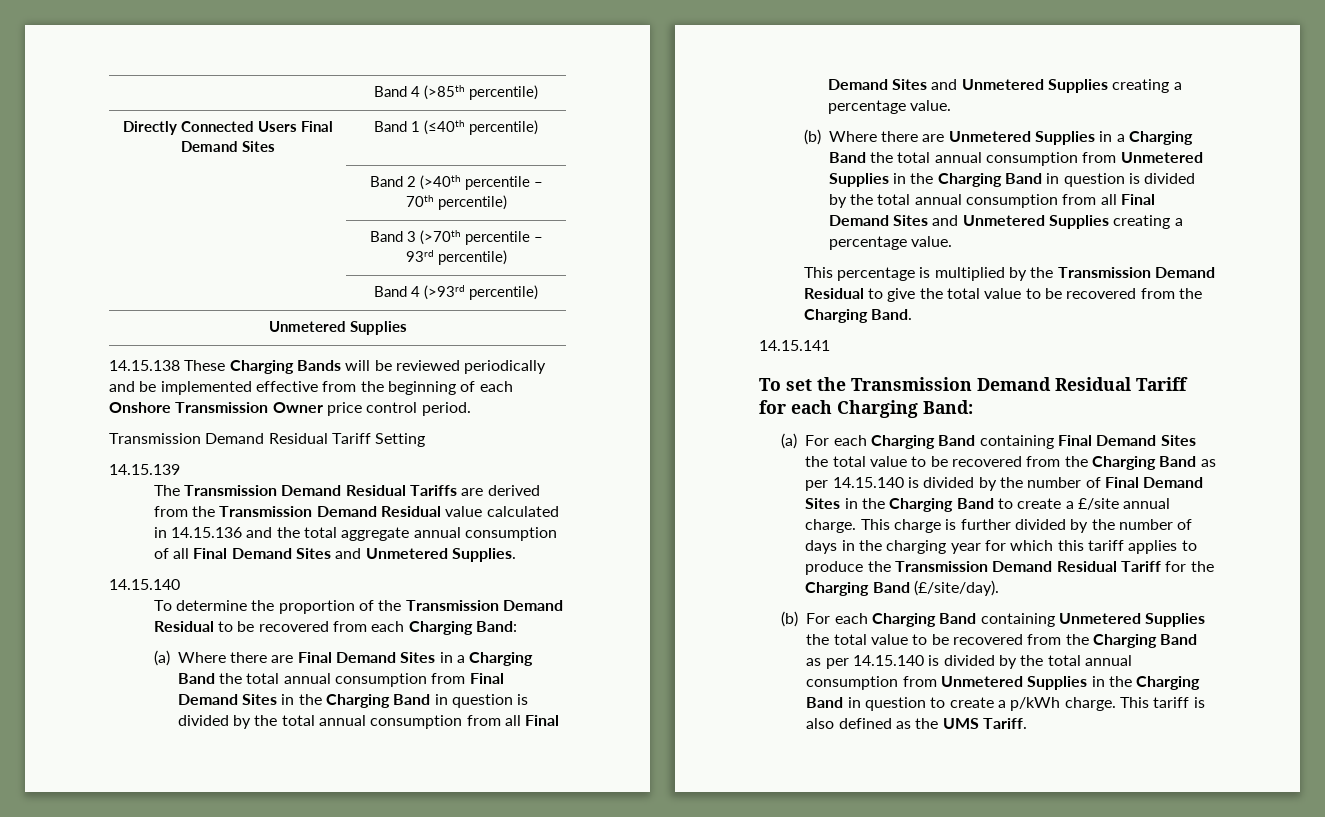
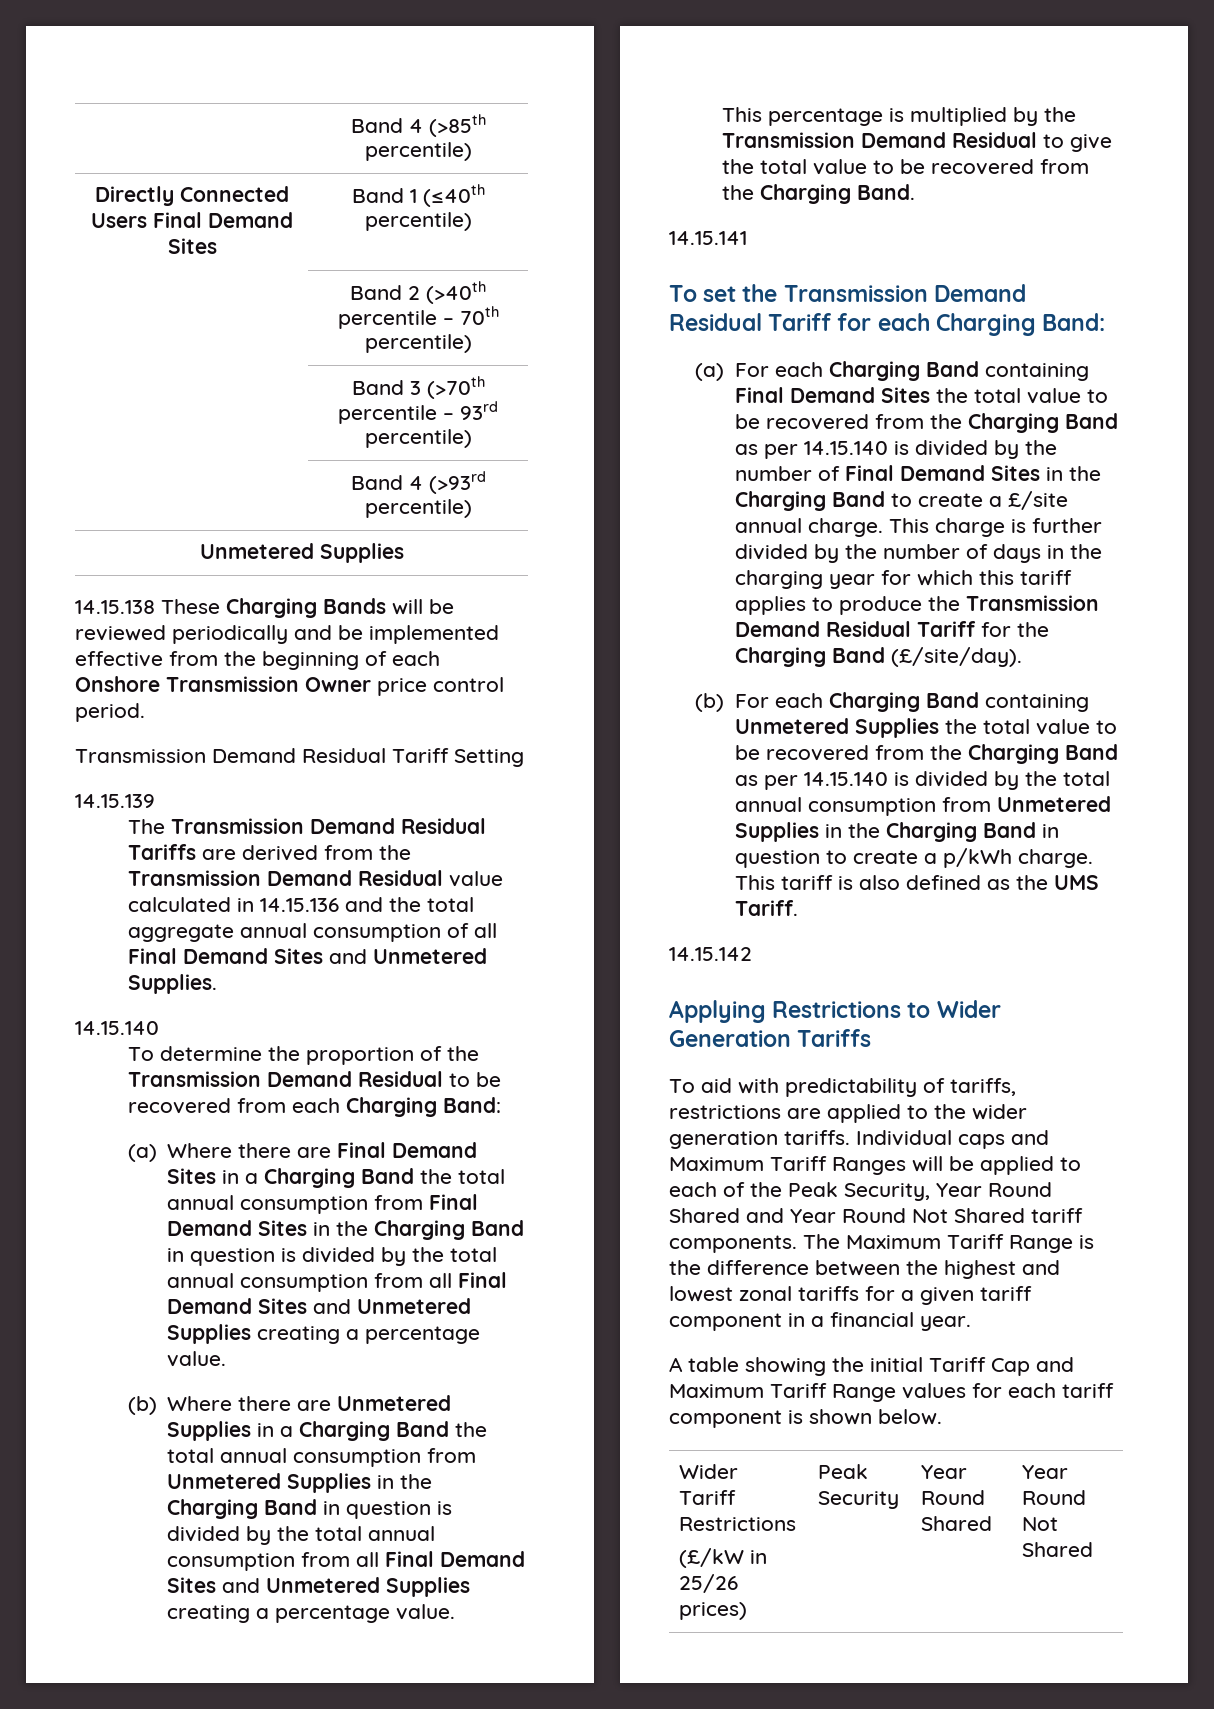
(1027, 723) none -> [669,947,752,961] [669,1000,1001,1023] [669,1029,872,1047] [669,1078,1016,1097] [669,1104,1027,1123] [669,1130,1049,1149] [669,1156,1081,1175] [669,1182,1052,1201] [669,1208,1083,1223] [669,1234,1094,1253] [669,1260,1060,1279] [669,1286,1032,1305] [669,1312,971,1331] [669,1357,1074,1376] [669,1383,1114,1402] [669,1409,942,1428] [679,1464,739,1479] [679,1490,737,1505] [679,1517,797,1531] [679,1548,768,1568] [679,1574,739,1593] [679,1602,748,1620] [818,1464,869,1479] [818,1491,900,1509] [921,1465,968,1479] [921,1490,986,1505] [921,1516,993,1531] [1022,1465,1069,1479] [1022,1490,1087,1505] [1022,1517,1059,1531] [1022,1542,1094,1557] // 14.15.142 // Applying Restrictions to Wider Generation Tariffs // To aid with predictability of tariffs, restrictions are applied to the wider generation tariffs. Individual caps and Maximum Tariff Ranges will be applied to each of the Peak Security, Year Round Shared and Year Round Not Shared tariff components. The Maximum Tariff Range is the difference between the highest and lowest zonal tariffs for a given tariff component in a financial year. // A table showing the initial Tariff Cap and Maximum Tariff Range values for each tariff component is shown below. // Wider Tariff Restrictions // (£/kW in 25/26 prices) | Peak Security | Year Round Shared | Year Round Not Shared

